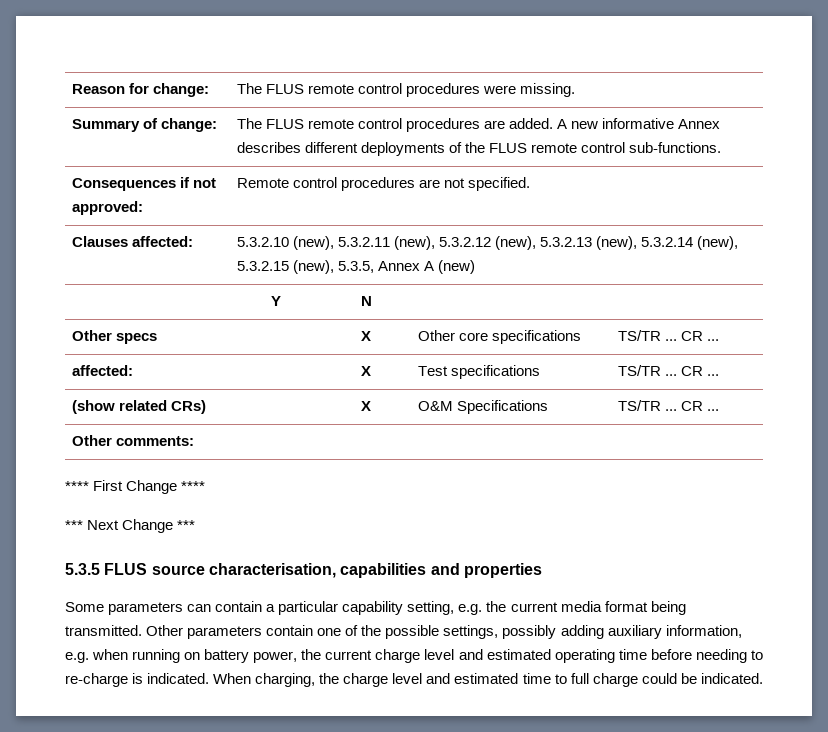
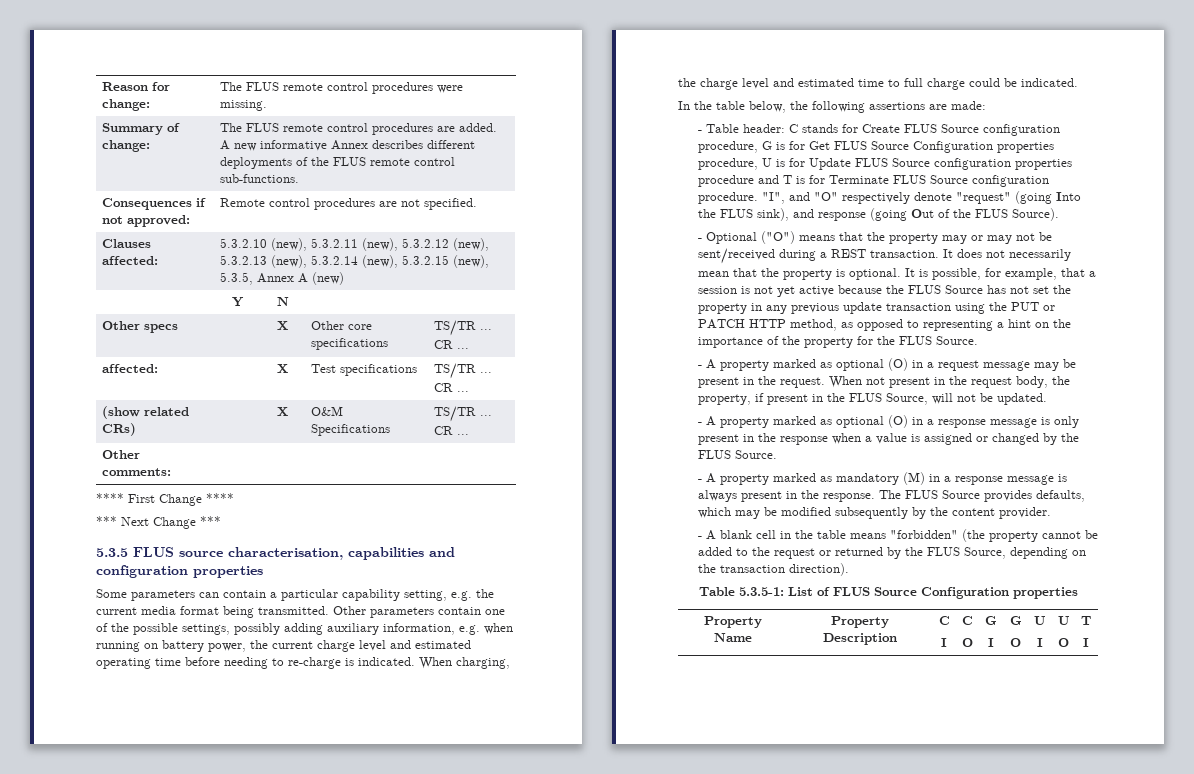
(460, 569) none -> [96,565,188,578] configuration
(763, 678) none -> [678,101,986,113] [697,124,1060,136] [697,141,1054,153] [697,158,1072,170] [697,175,1049,187] [697,191,1081,204] [697,208,1059,221] [697,231,1052,244] [697,248,1071,264] [697,268,1096,280] [697,285,1071,297] [697,302,1055,314] [697,319,1071,331] [697,336,978,348] [697,358,1076,371] [697,376,1070,388] [697,393,1047,405] [697,415,1079,428] [697,433,1079,445] [697,450,777,459] [697,472,1067,485] [697,490,1085,502] [697,507,1051,519] [697,529,1098,542] [697,547,1086,559] [697,563,849,576] [698,587,1078,599] [704,616,762,628] [714,633,752,642] [831,616,889,628] [823,633,897,645] [938,616,950,625] [941,638,947,647] [961,616,973,625] [961,638,973,647] [985,616,997,625] [988,638,994,647] [1009,616,1022,625] [1010,638,1021,647] [1034,616,1045,625] [1036,638,1043,647] [1057,616,1069,625] [1057,638,1069,647] [1081,616,1091,625] [1083,638,1089,647] // In the table below, the following assertions are made: // - Table header: C stands for Create FLUS Source configuration procedure, G is for Get FLUS Source Configuration properties procedure, U is for Update FLUS Source configuration properties procedure and T is for Terminate FLUS Source configuration procedure. "I", and "O" respectively denote "request" (going Into the FLUS sink), and response (going Out of the FLUS Source). // - Optional ("O") means that the property may or may not be sent/received during a REST transaction. It does not necessarily mean that the property is optional. It is possible, for example, that a session is not yet active because the FLUS Source has not set the property in any previous update transaction using the PUT or PATCH HTTP method, as opposed to representing a hint on the importance of the property for the FLUS Source. // - A property marked as optional (O) in a request message may be present in the request. When not present in the request body, the property, if present in the FLUS Source, will not be updated. // - A property marked as optional (O) in a response message is only present in the response when a value is assigned or changed by the FLUS Source. // - A property marked as mandatory (M) in a response message is always present in the response. The FLUS Source provides defaults, which may be modified subsequently by the content provider. // - A blank cell in the table means "forbidden" (the property cannot be added to the request or returned by the FLUS Source, depending on the transaction direction). // Table 5.3.5-1: List of FLUS Source Configuration properties // Property Name | Property Description | C // I | C // O | G // I | G // O | U // I | U // O | T // I

